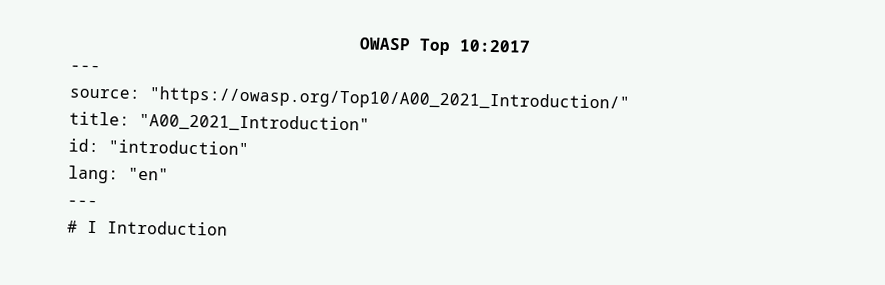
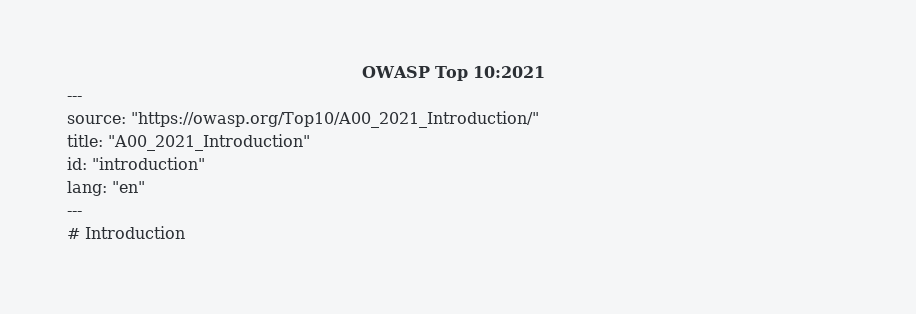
[458,39,531,53] 10:2017 -> [473,66,546,78] 10:2021
[87,220,98,234] I -> (80, 233) none

